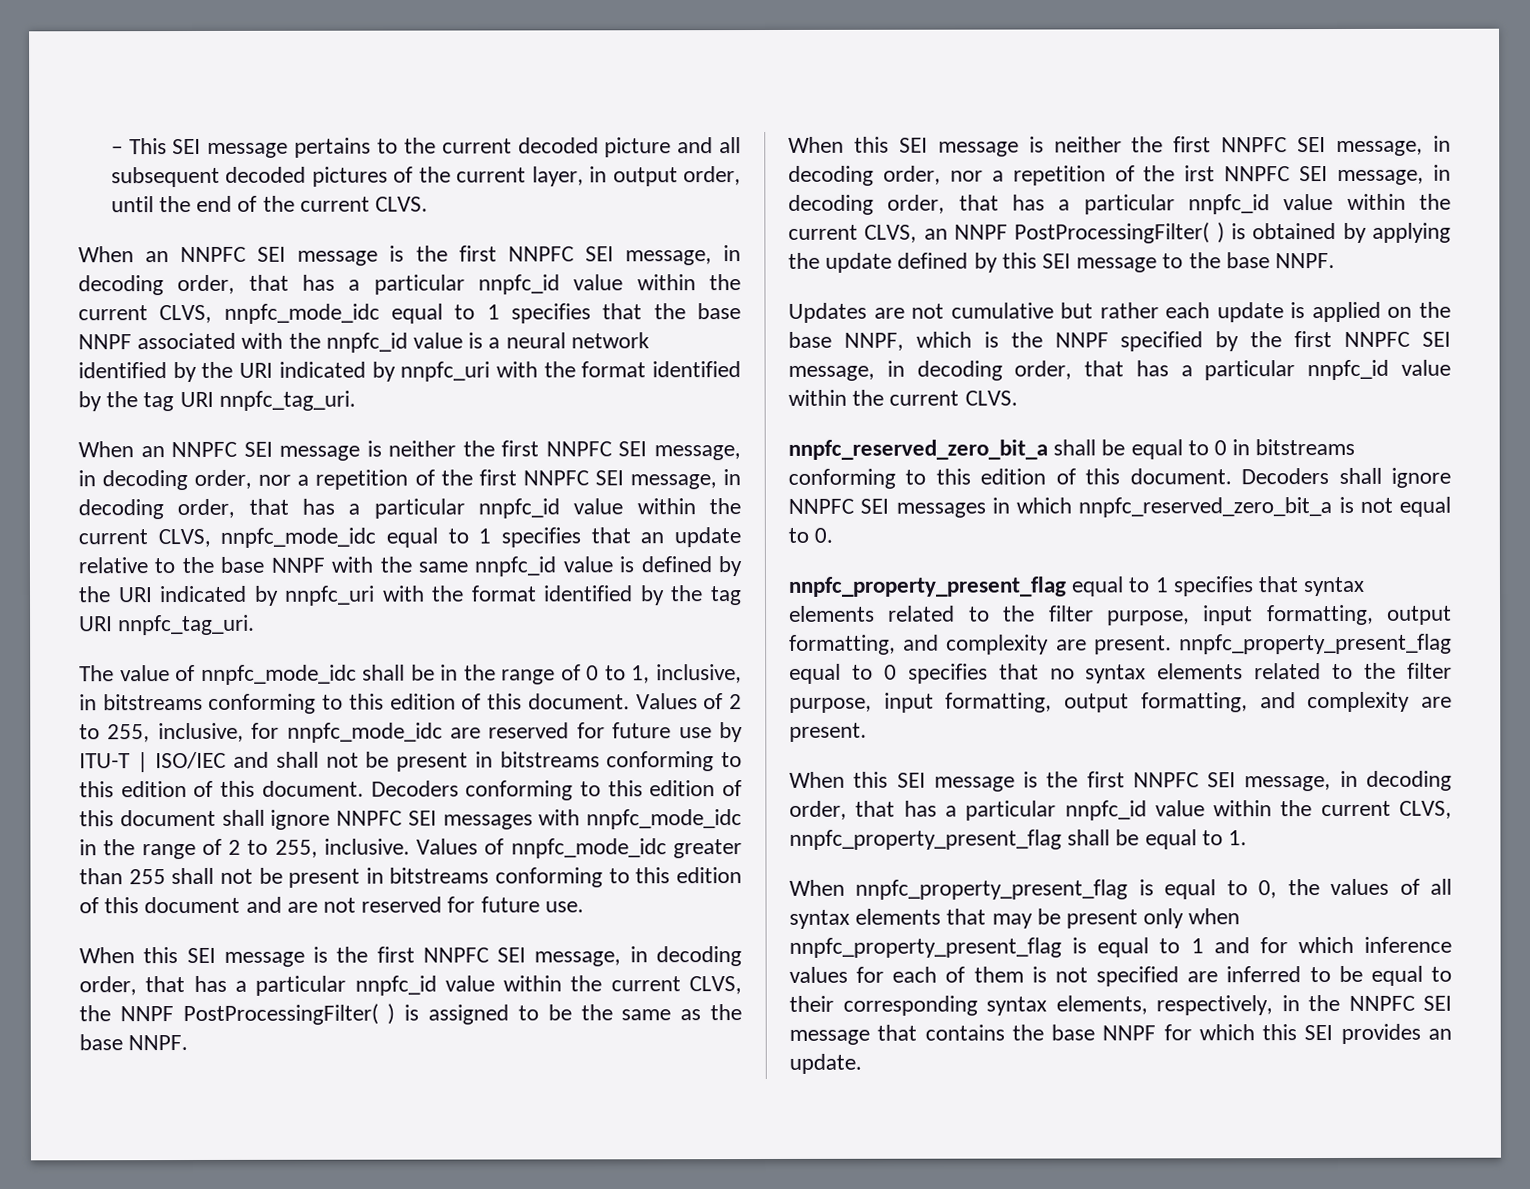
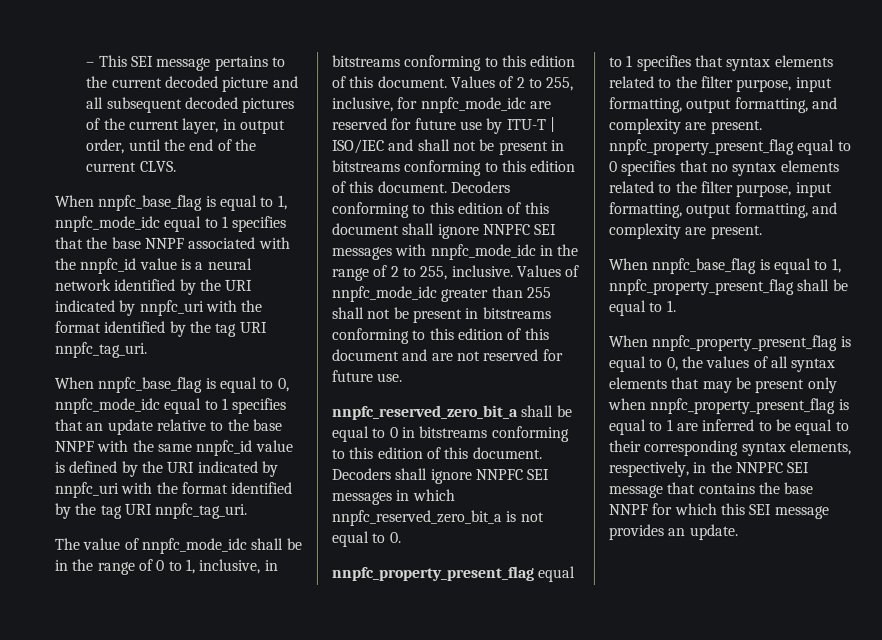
[145,245,741,266] [78,274,741,296] [78,304,213,324] an NNPFC SEI message is the first NNPFC SEI message, in decoding order, that has a particular nnpfc_id value within the current CLVS, -> [98,194,288,211] nnpfc_base_flag is equal to 1,
[140,440,741,461] [78,469,742,491] [78,498,741,520] [78,528,211,548] an NNPFC SEI message is neither the first NNPFC SEI message, in decoding order, nor a repetition of the first NNPFC SEI message, in decoding order, that has a particular nnpfc_id value within the current CLVS, -> [97,376,289,393] nnpfc_base_flag is equal to 0,
[79,946,742,967] [79,975,742,996] [79,1003,742,1026] [79,1034,189,1051] [788,135,1451,157] [788,164,1451,186] [788,193,1451,215] [788,222,1451,244] [788,252,1336,273] [788,301,1451,323] [788,331,1451,352] [788,359,1451,381] [788,389,1018,406] // When this SEI message is the first NNPFC SEI message, in decoding order, that has a particular nnpfc_id value within the current CLVS, the NNPF PostProcessingFilter( ) is assigned to be the same as the base NNPF. // When this SEI message is neither the first NNPFC SEI message, in decoding order, nor a repetition of the irst NNPFC SEI message, in decoding order, that has a particular nnpfc_id value within the current CLVS, an NNPF PostProcessingFilter( ) is obtained by applying the update defined by this SEI message to the base NNPF. // Updates are not cumulative but rather each update is applied on the base NNPF, which is the NNPF specified by the first NNPFC SEI message, in decoding order, that has a particular nnpfc_id value within the current CLVS. -> (403, 377) none
[853,770,1452,792] [789,800,1452,821] this SEI message is the first NNPFC SEI message, in decoding order, that has a particular nnpfc_id value within the current CLVS, -> [652,258,842,275] nnpfc_base_flag is equal to 1,
[1213,936,1452,954] [789,966,1180,987] and for which inference values for each of them is not specified -> (673, 425) none
(1334, 1033) none -> [773,506,829,520] message

